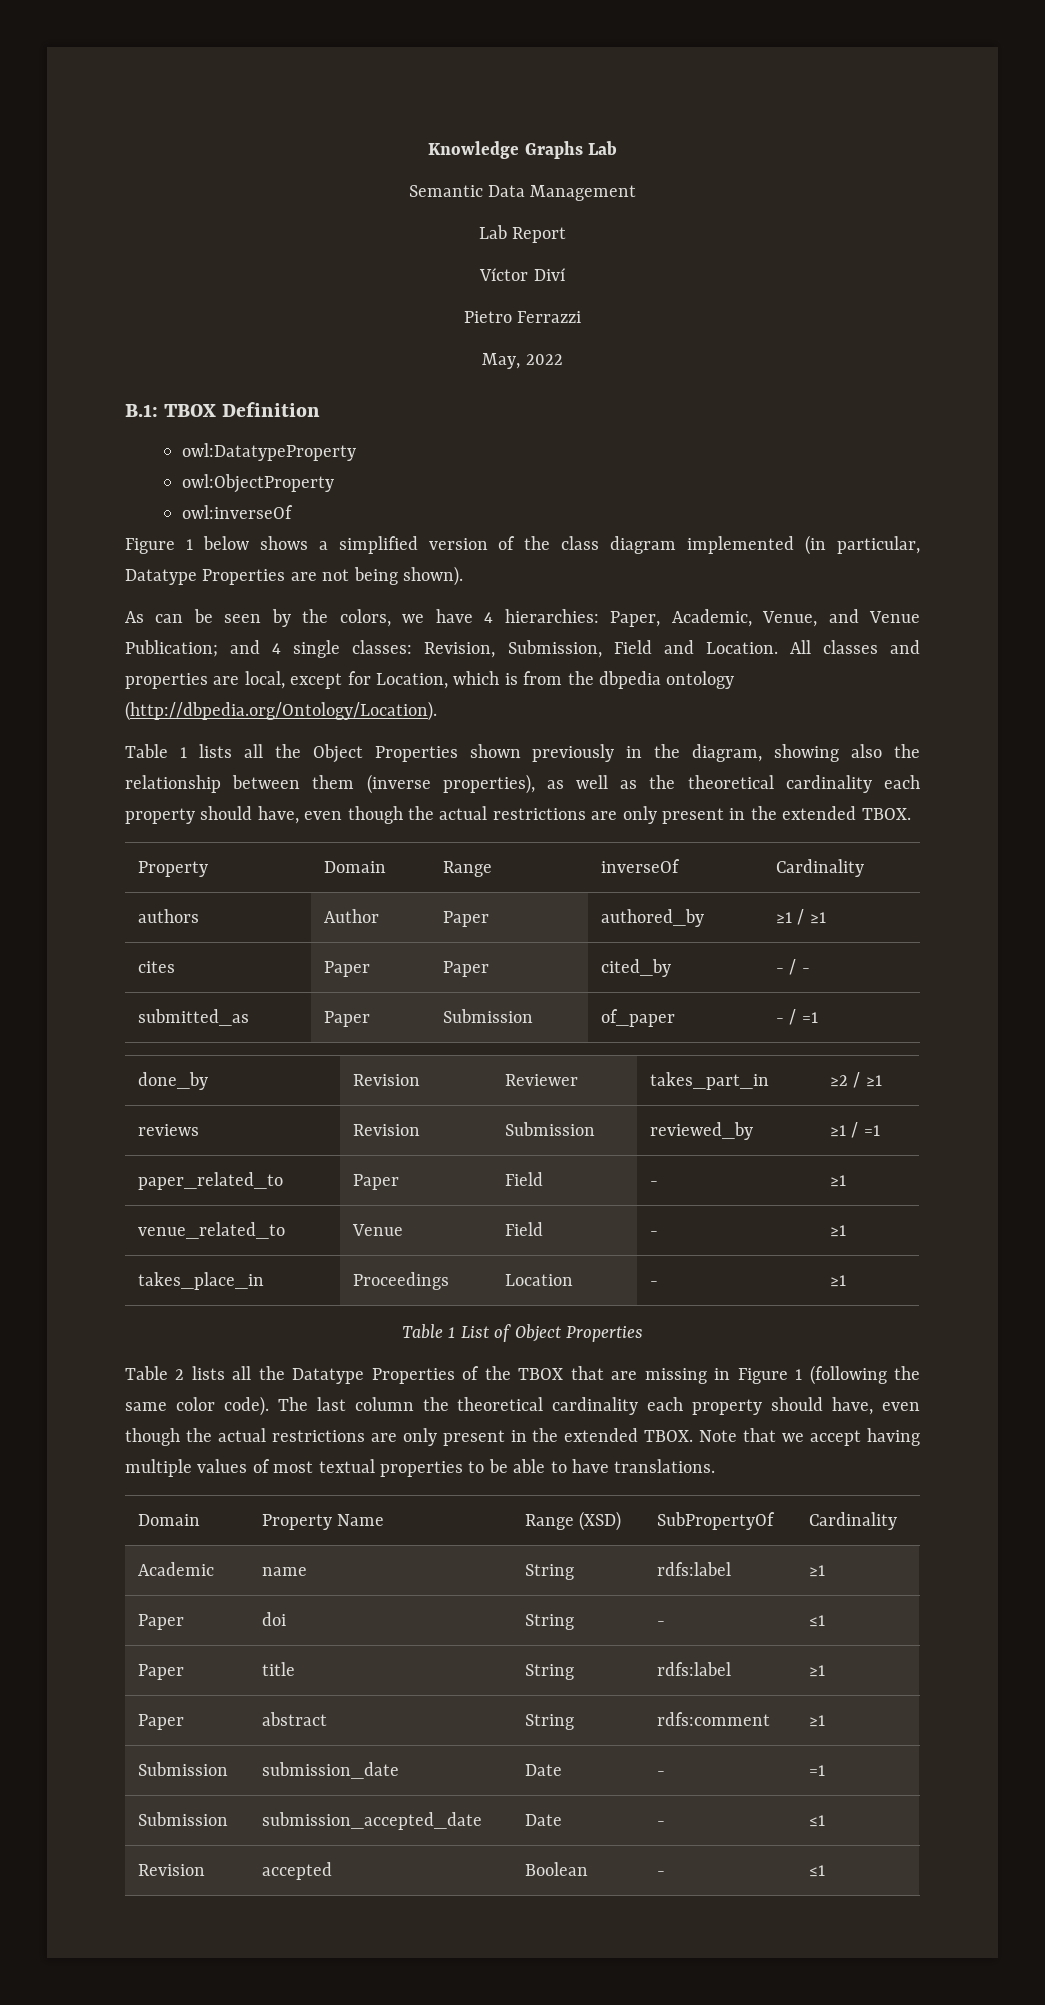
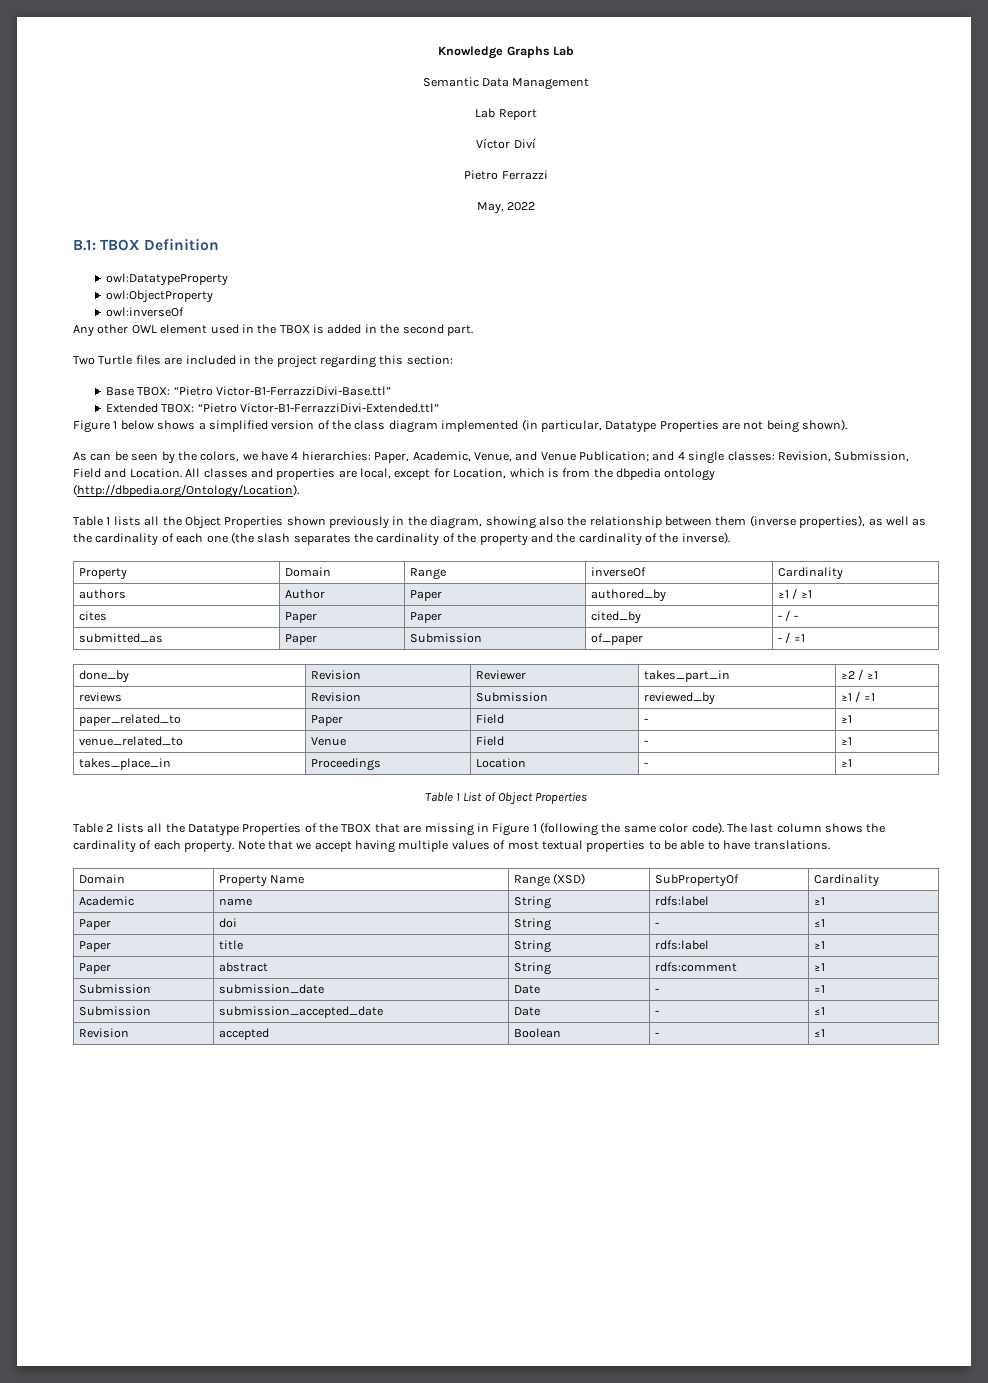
(294, 512) none -> [73,324,473,337] [73,355,453,368] [105,386,392,396] [105,403,440,413] // Any other OWL element used in the TBOX is added in the second part. // Two Turtle files are included in the project regarding this section: // Base TBOX: “Pietro Victor-B1-FerrazziDivi-Base.ttl” // Extended TBOX: “Pietro Victor-B1-FerrazziDivi-Extended.ttl”
[687,775,920,793] [125,806,911,824] theoretical cardinality each property should have, even though the actual restrictions are only present in the extended TBOX. -> [95,532,730,546] cardinality of each one (the slash separates the cardinality of the property and the cardinality of the inverse).
[422,1397,920,1415] [125,1428,694,1446] the theoretical cardinality each property should have, even though the actual restrictions are only present in the extended TBOX. -> [825,823,886,833] [73,840,235,853] shows the cardinality of each property.

